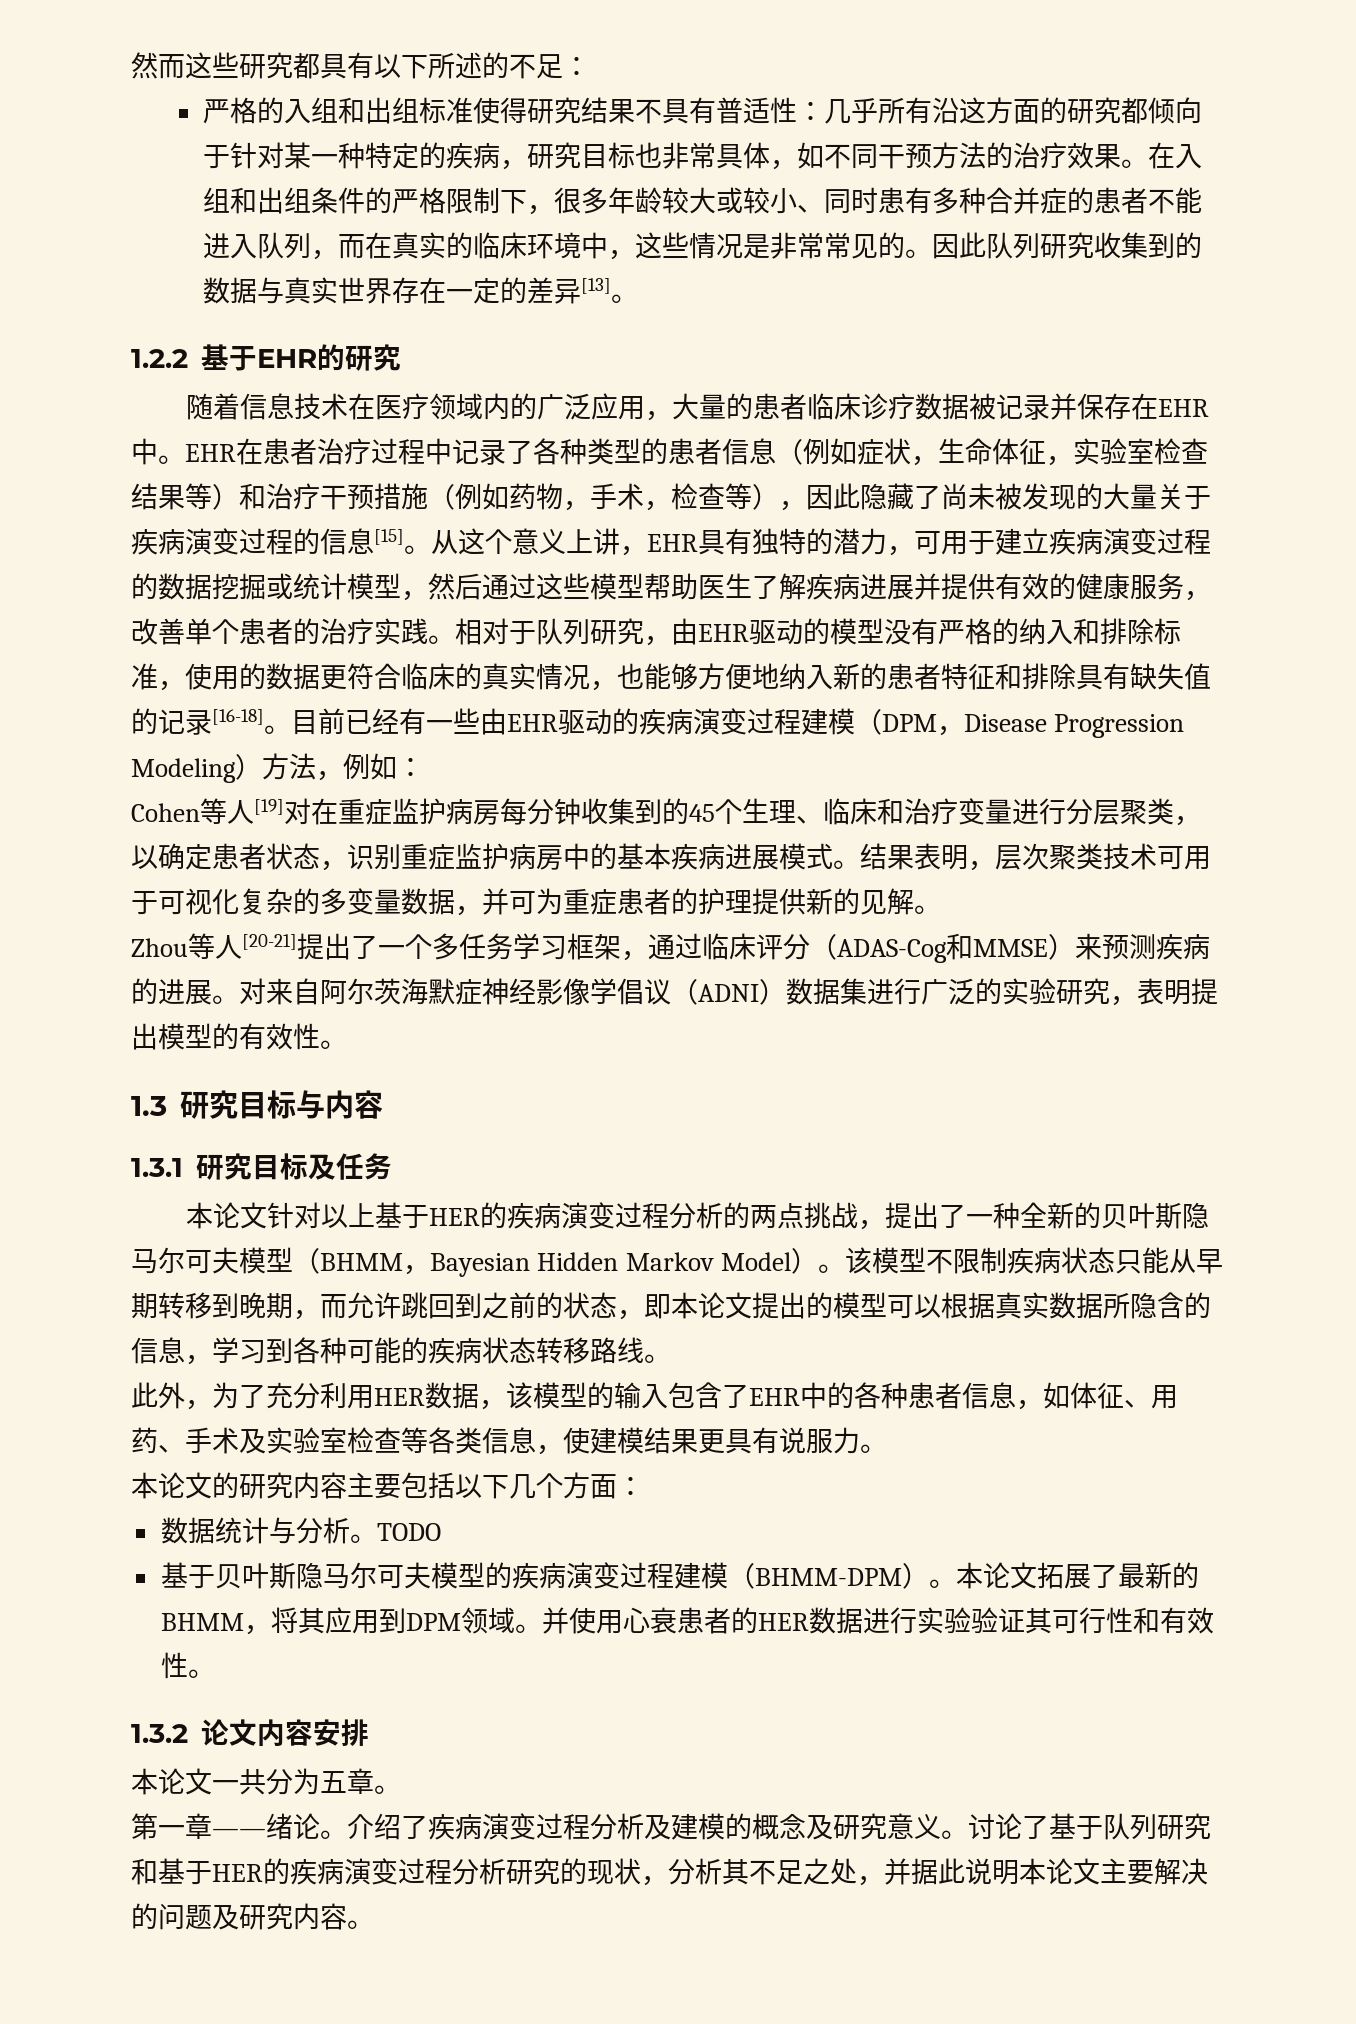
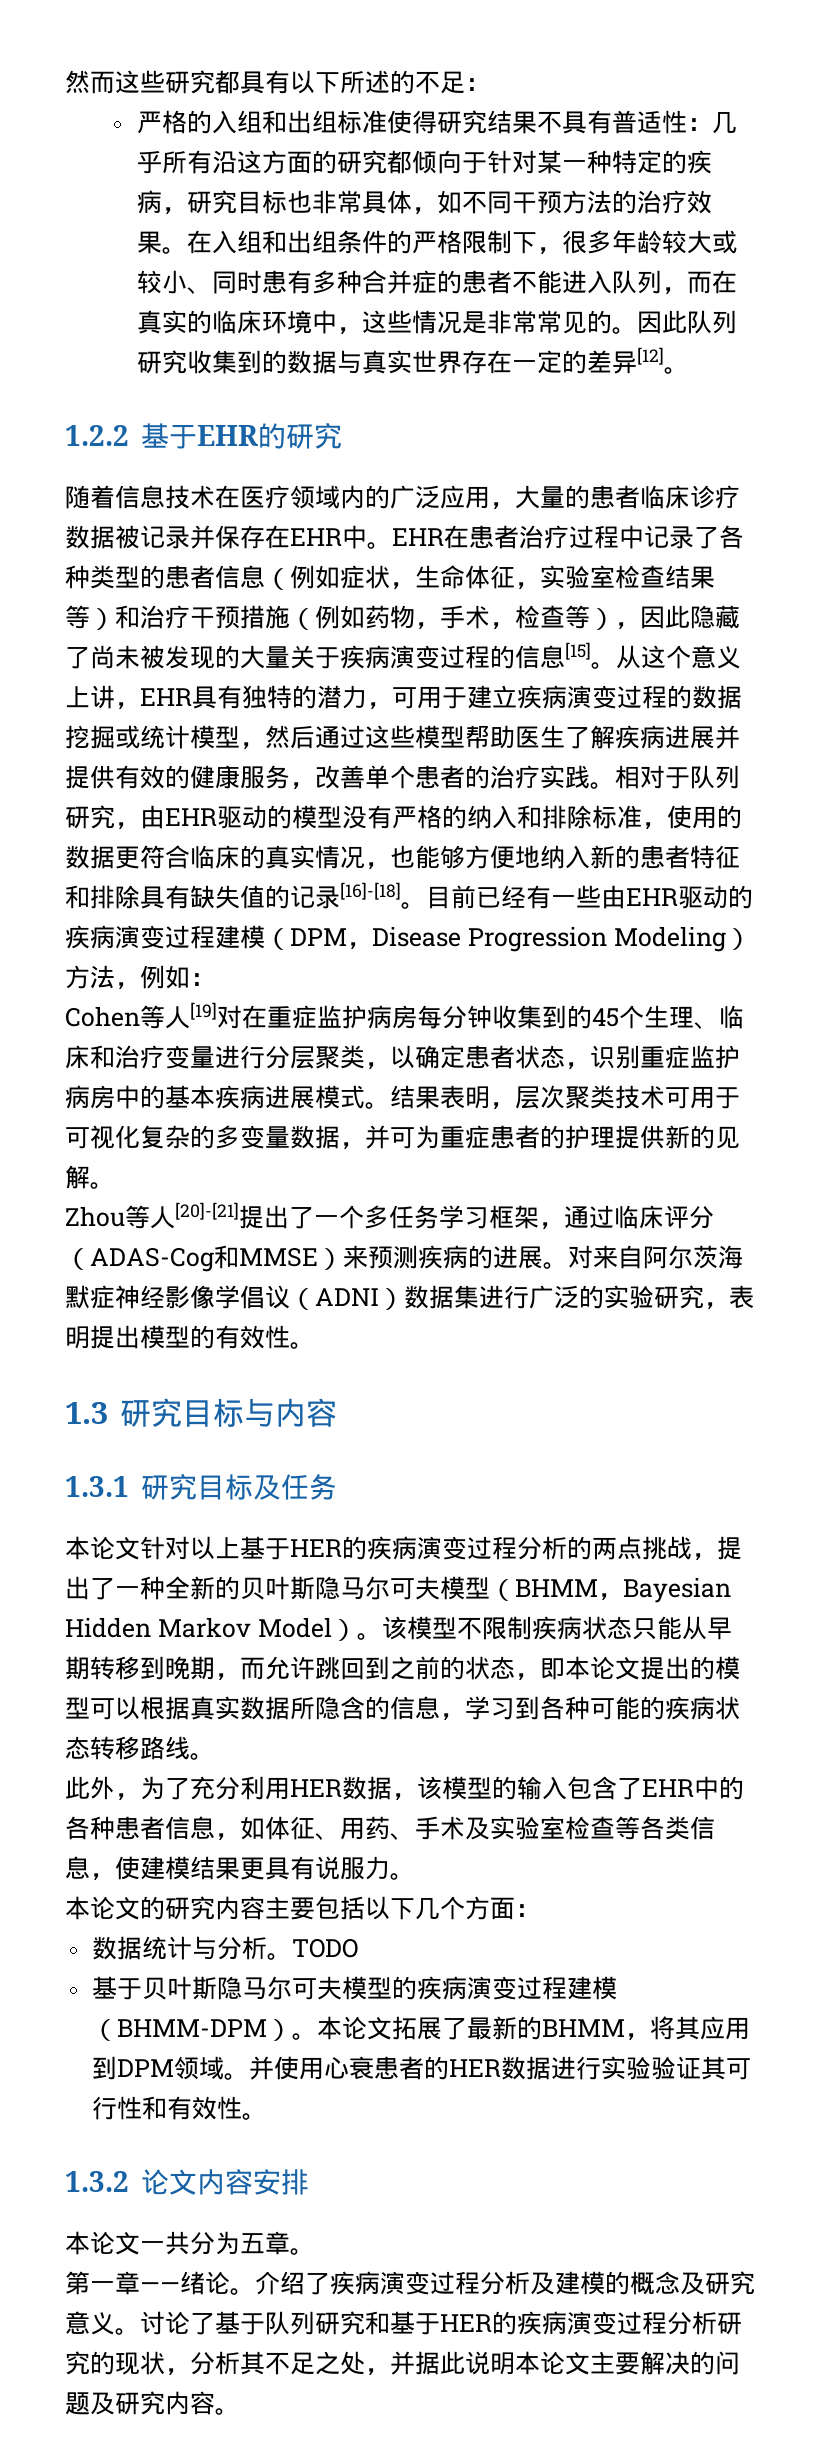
[580,278,611,294] [13] -> [636,347,664,365] [12]
[212,709,264,725] [16-18] -> [340,882,401,900] [16]-[18]
[242,934,297,950] [20-21] -> [175,1202,239,1220] [20]-[21]

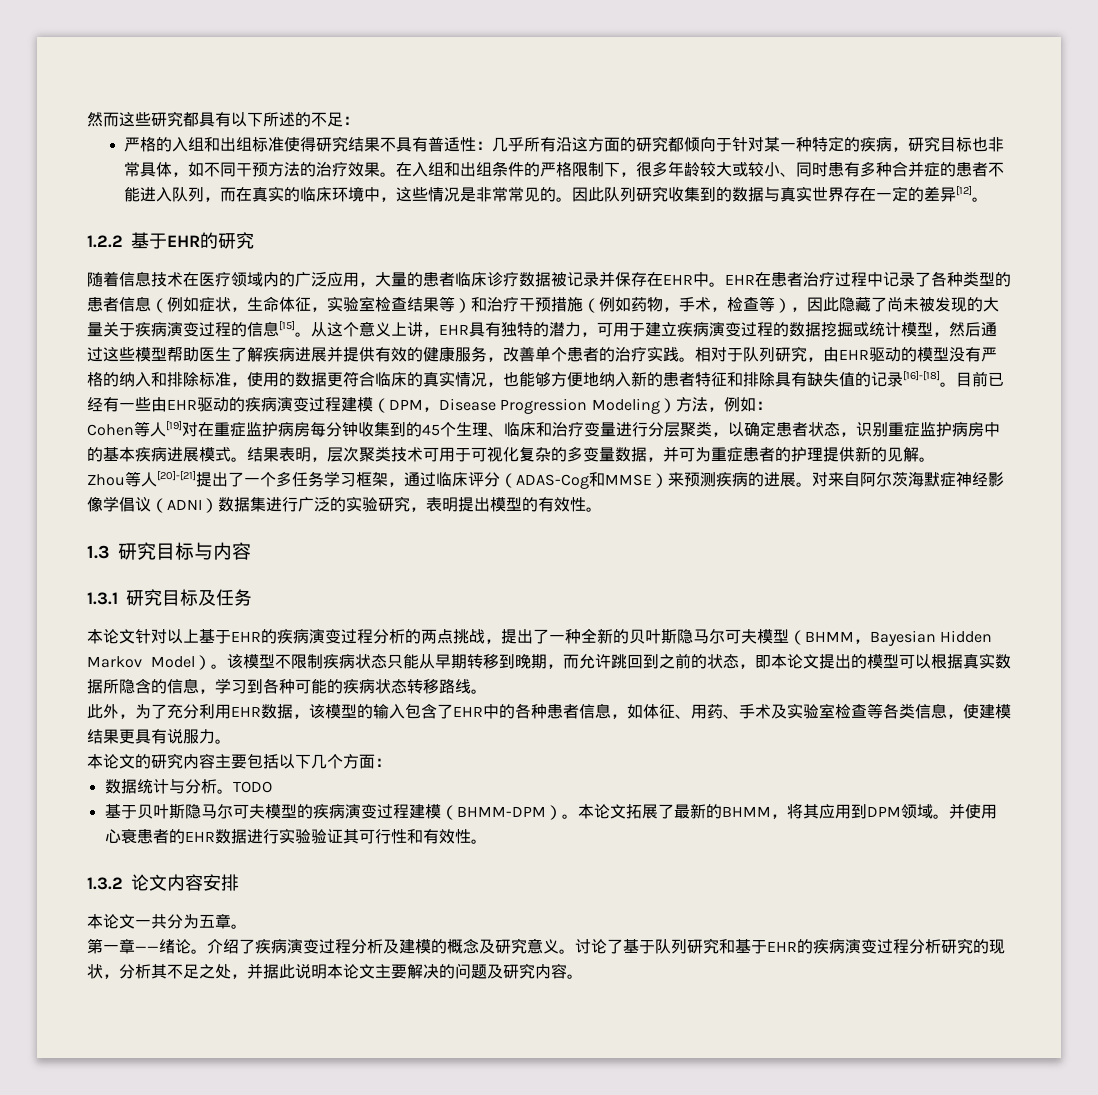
[290,1539,342,1557] HER -> [231,631,261,642] EHR
[290,1779,342,1797] HER -> [231,706,261,717] EHR
[449,2059,502,2077] HER -> [184,831,215,842] EHR
[440,2314,492,2332] HER -> [767,941,797,952] EHR

